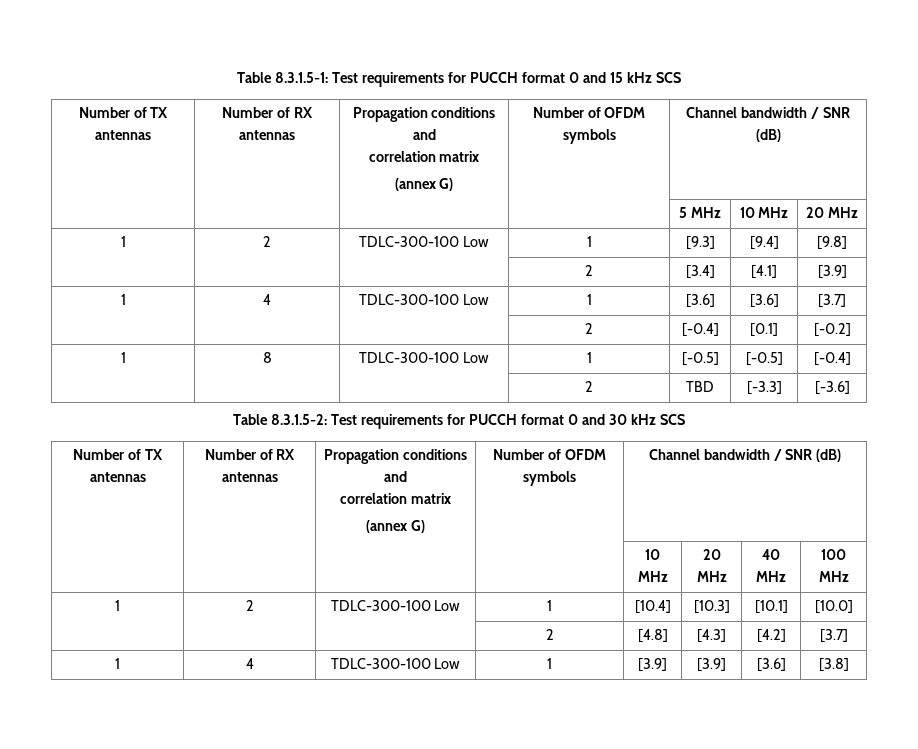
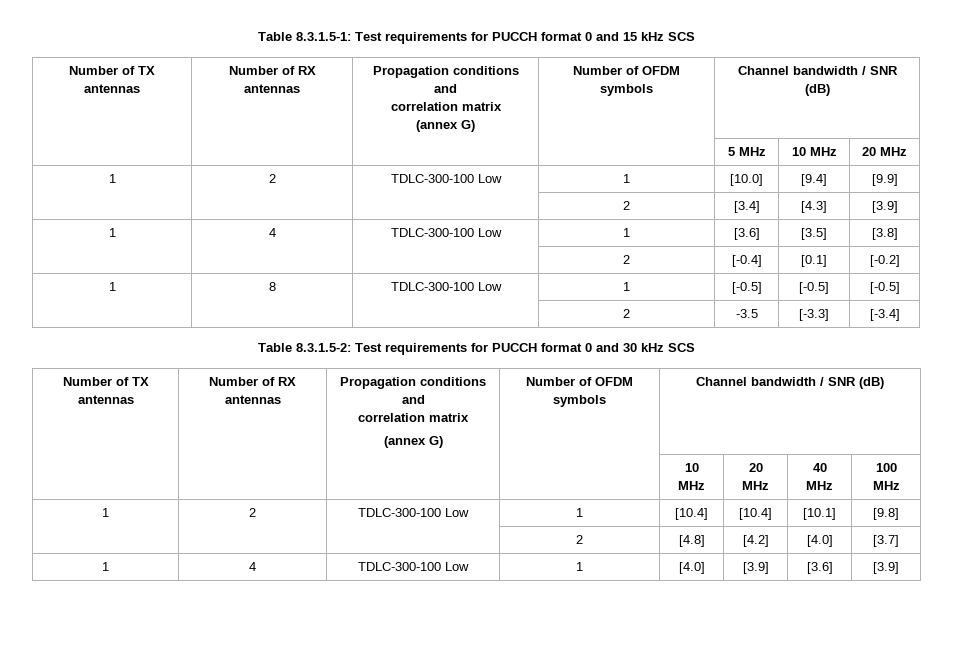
[685,236,715,249] [9.3] -> [730,174,763,186] [10.0]
[817,236,847,249] [9.8] -> [871,174,898,186] [9.9]
[751,265,777,278] [4.1] -> [801,201,827,213] [4.3]
[749,294,779,307] [818,294,846,307] [3.6] | [3.7] -> [801,228,827,240] [871,228,898,240] [3.5] | [3.8]
[813,352,851,365] [585,381,593,392] [686,381,714,392] [-0.4] // | | | 2 | TBD -> [869,282,900,294] [623,309,630,318] [735,309,758,318] [-0.5] // | | | 2 | -3.5
[814,381,850,394] [-3.6] -> [869,309,900,321] [-3.4]
[693,600,730,613] [10.3] -> [739,508,772,520] [10.4]
[814,600,853,613] [10.0] -> [873,508,899,520] [9.8]
[697,629,726,642] [756,629,786,642] [4.3] | [4.2] -> [742,535,769,547] [806,535,833,547] [4.2] | [4.0]
[638,658,667,671] [3.9] -> [678,562,705,574] [4.0]
[818,658,849,671] [3.8] -> [873,562,899,574] [3.9]

